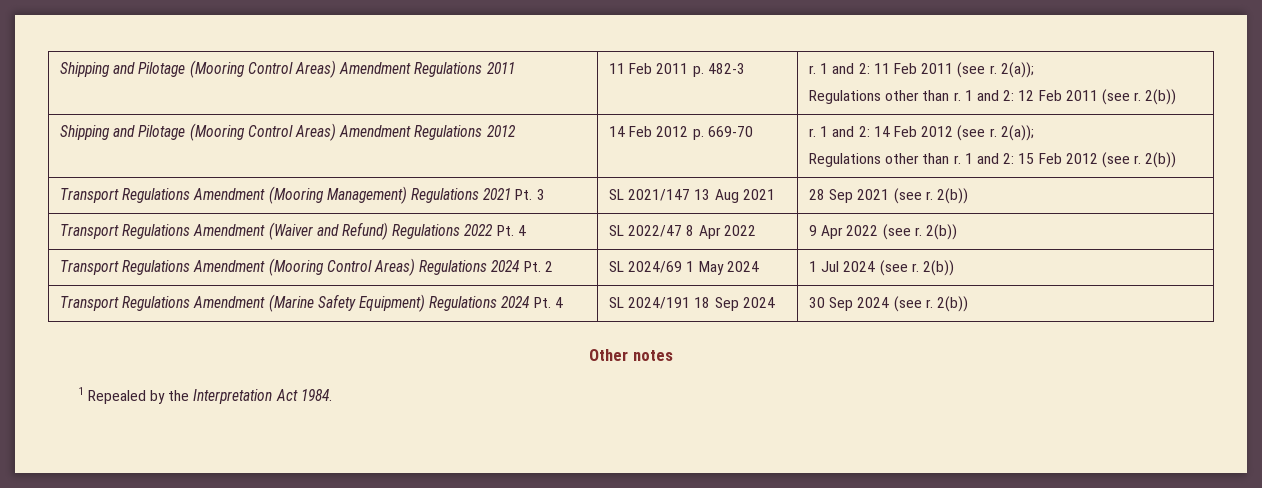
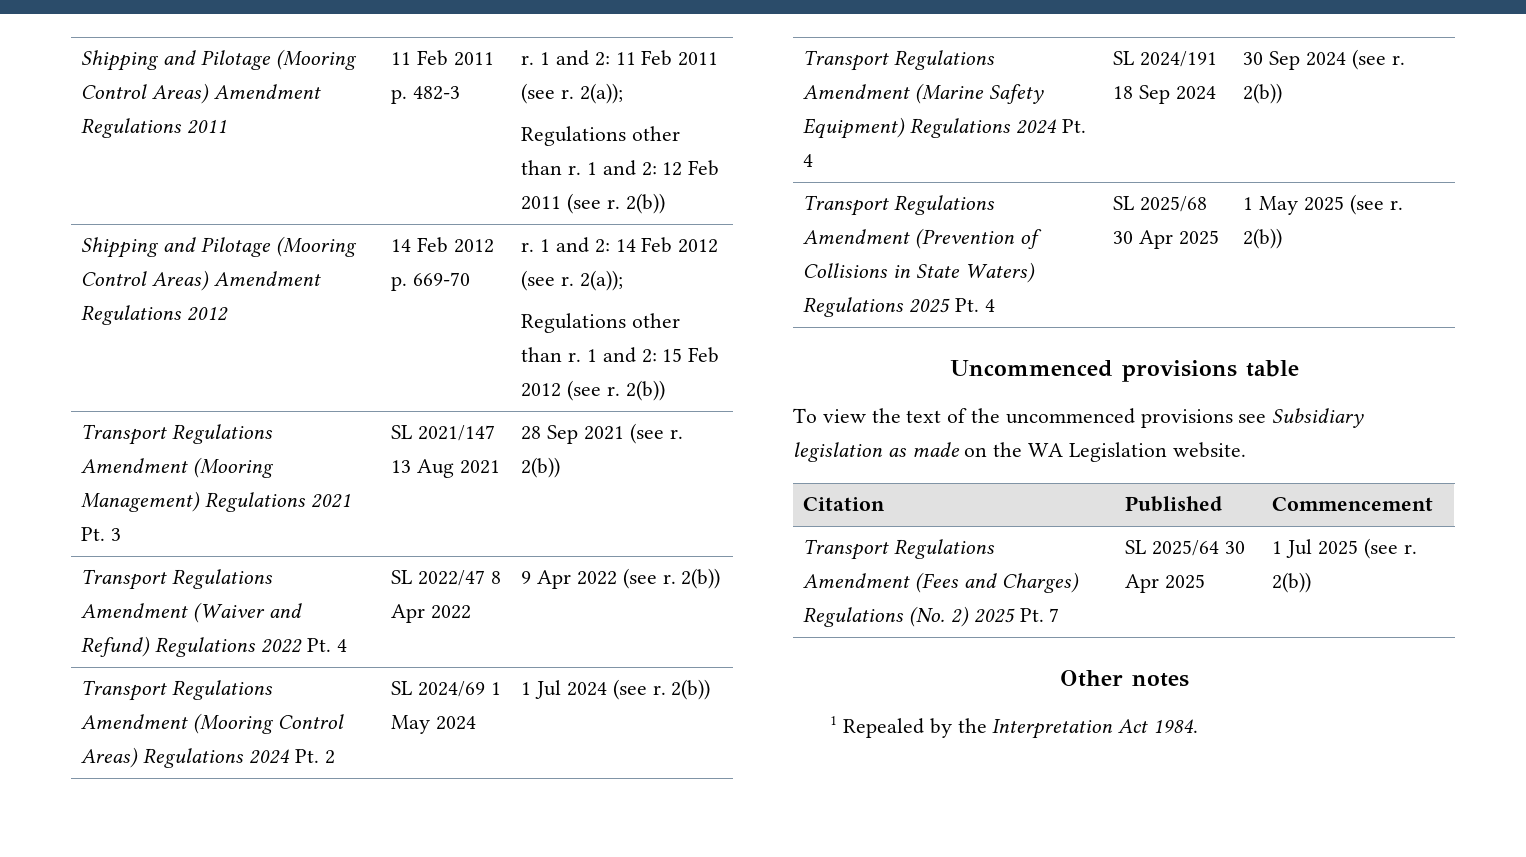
(968, 304) none -> [803,195,996,216] [803,228,1042,249] [803,262,1035,283] [803,297,995,317] [1113,196,1208,212] [1113,230,1219,249] [1243,194,1403,215] [1243,228,1283,249] [949,360,1299,382] [793,408,1365,428] [793,442,1246,462] [803,497,886,511] [1125,496,1223,512] [1272,497,1434,511] [803,539,996,560] [803,572,1079,593] [803,606,1060,627] [1125,540,1245,556] [1125,574,1206,593] [1272,538,1417,559] [1272,572,1312,593] // Transport Regulations Amendment (Prevention of Collisions in State Waters) Regulations 2025 Pt. 4 | SL 2025/68 30 Apr 2025 | 1 May 2025 (see r. 2(b)) // Uncommenced provisions table // To view the text of the uncommenced provisions see Subsidiary legislation as made on the WA Legislation website. // Citation | Published | Commencement // Transport Regulations Amendment (Fees and Charges) Regulations (No. 2) 2025 Pt. 7 | SL 2025/64 30 Apr 2025 | 1 Jul 2025 (see r. 2(b))

